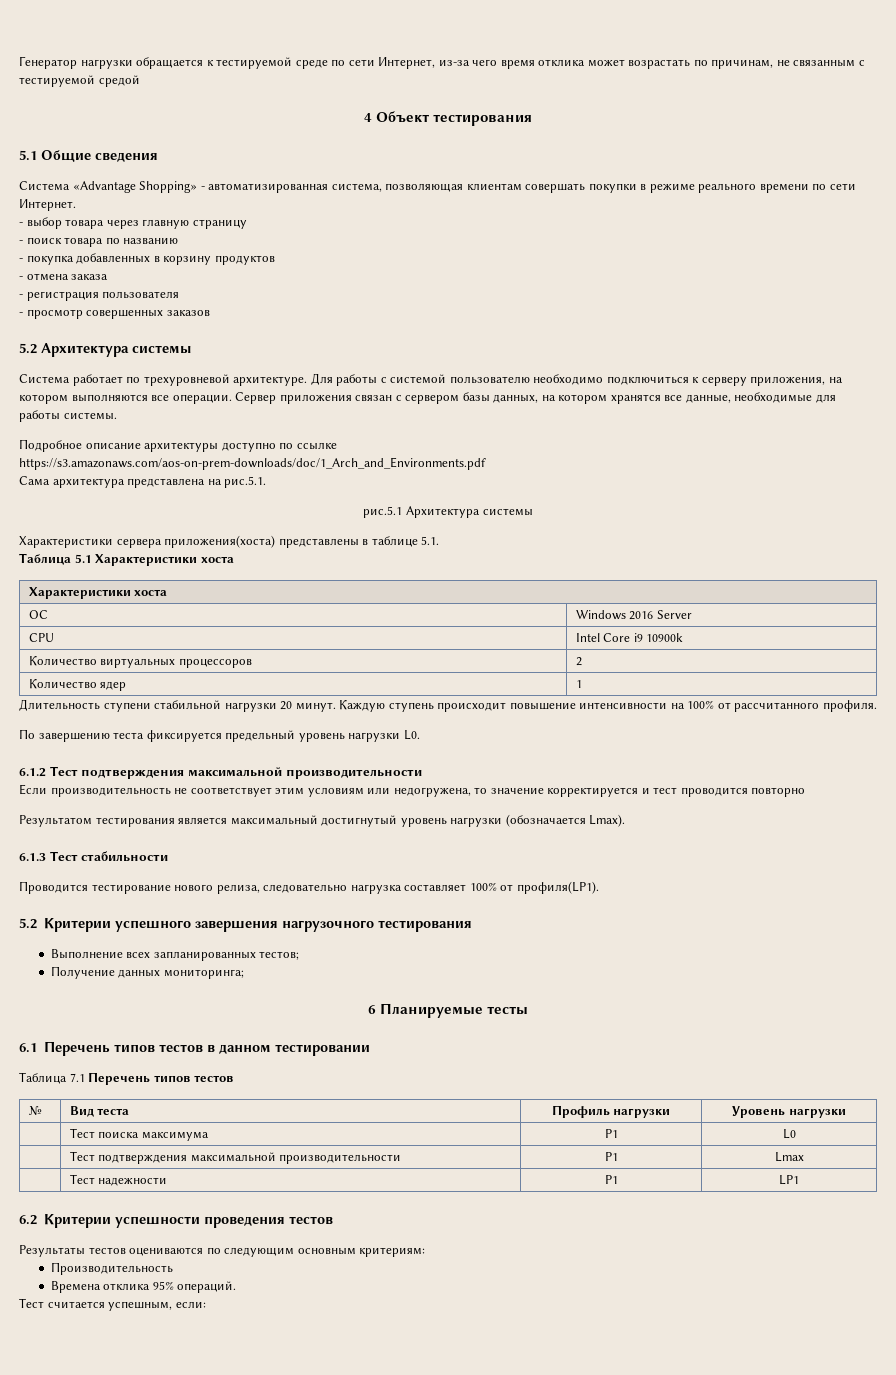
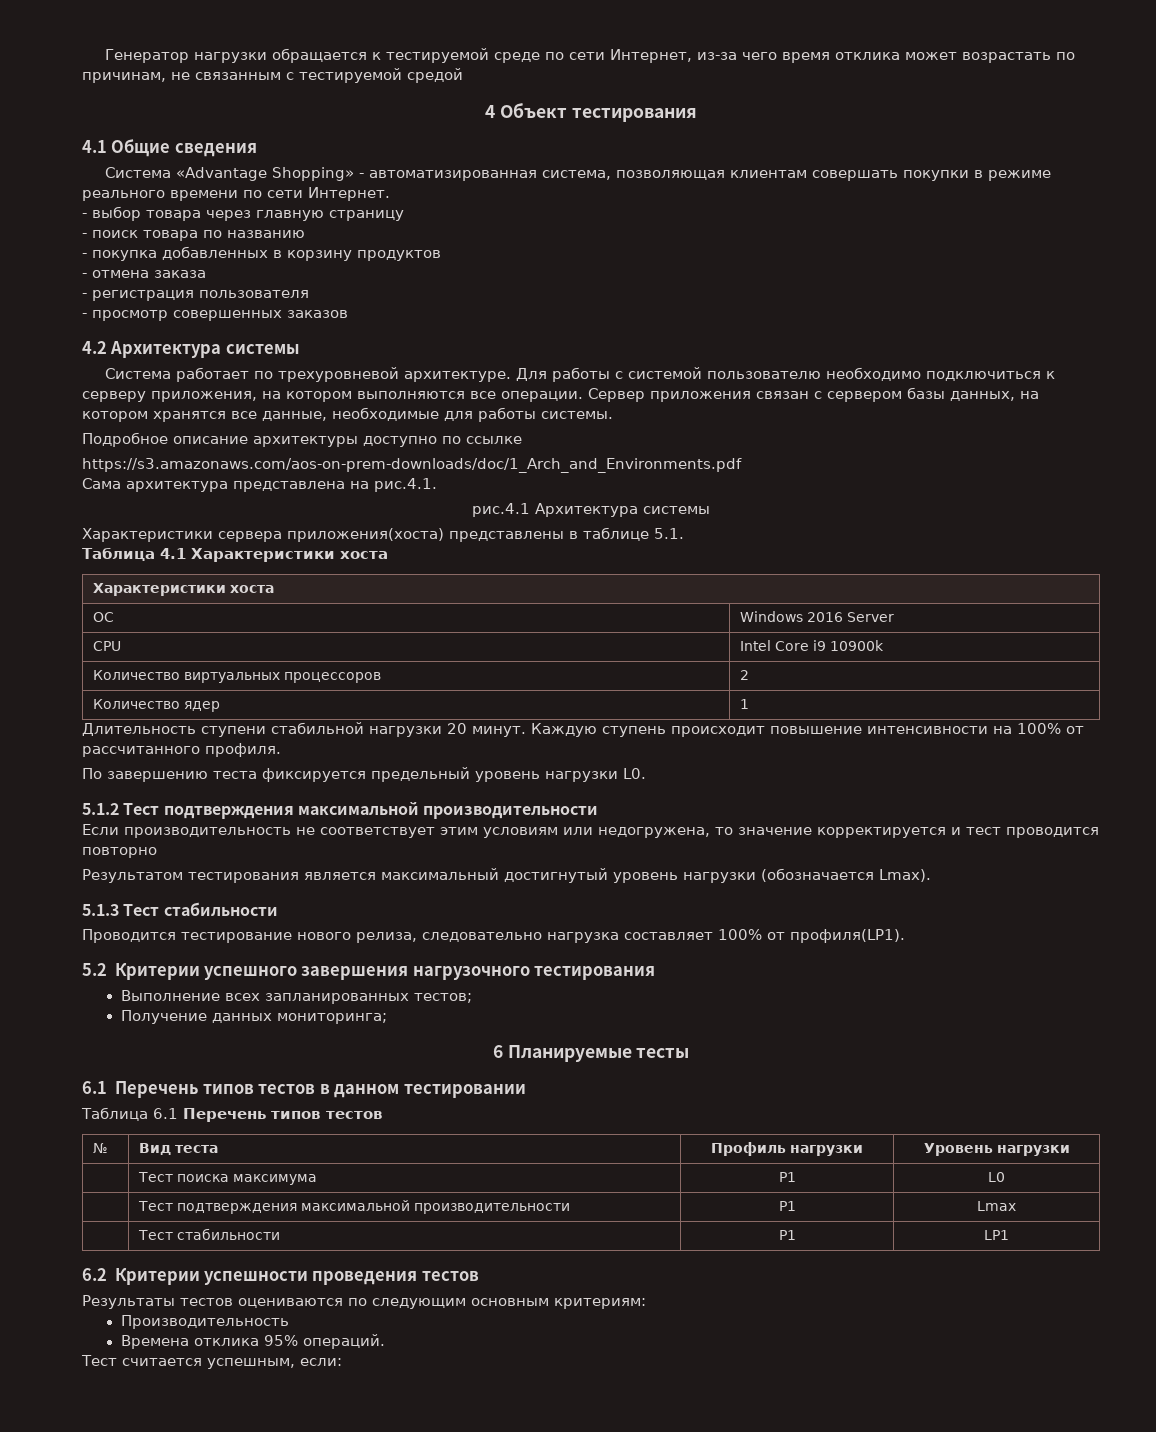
[19,150,37,161] 5.1 -> [82,140,107,153] 4.1
[19,343,37,354] 5.2 -> [82,341,107,354] 4.2
[224,476,267,488] [363,506,403,518] рис.5.1. // рис.5.1 -> [374,478,437,492] [472,503,530,517] рис.4.1. // рис.4.1
[74,554,92,563] 5.1 -> [160,548,186,559] 4.1
[19,768,46,777] 6.1.2 -> [82,803,119,815] 5.1.2
[19,853,46,861] 6.1.3 -> [82,904,119,916] 5.1.3
[69,1073,85,1082] 7.1 -> [153,1108,178,1119] 6.1
[98,1177,168,1186] надежности -> [177,1228,281,1240] стабильности

